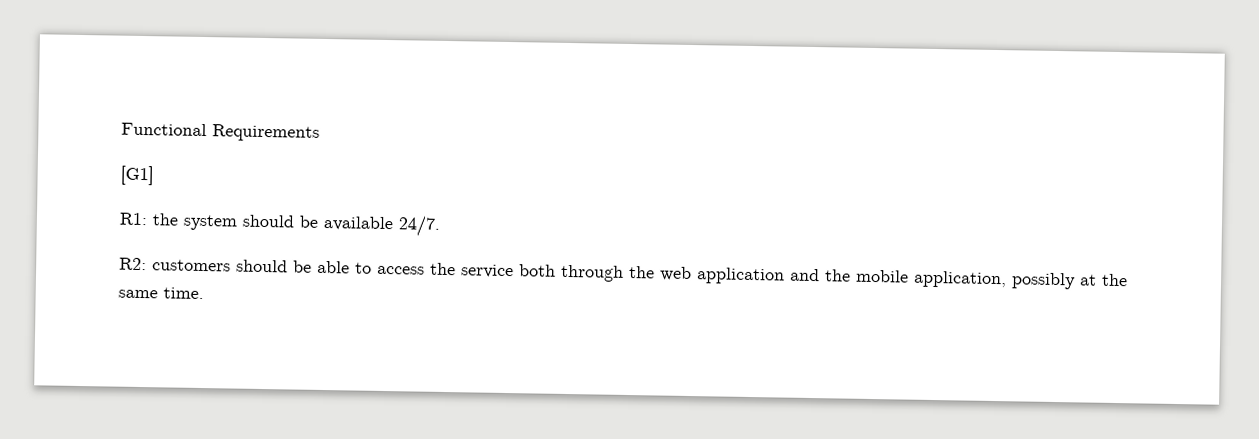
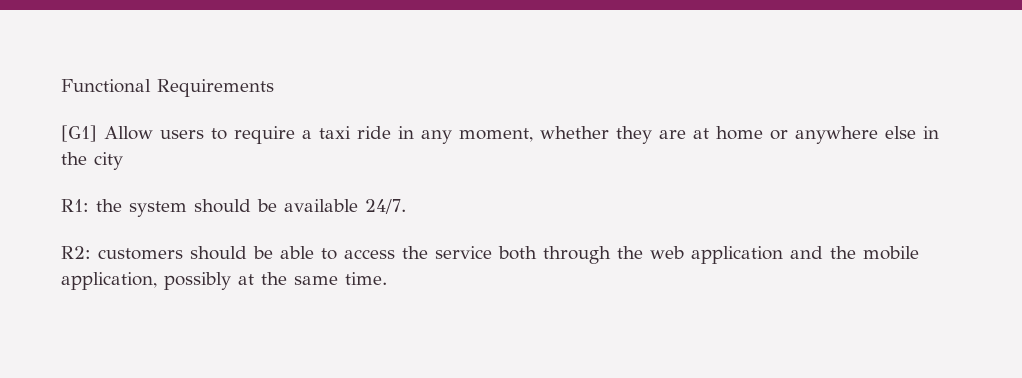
(154, 175) none -> [104,126,939,144] [61,152,123,170] Allow users to require a taxi ride in any moment, whether they are at home or anywhere else in the city

